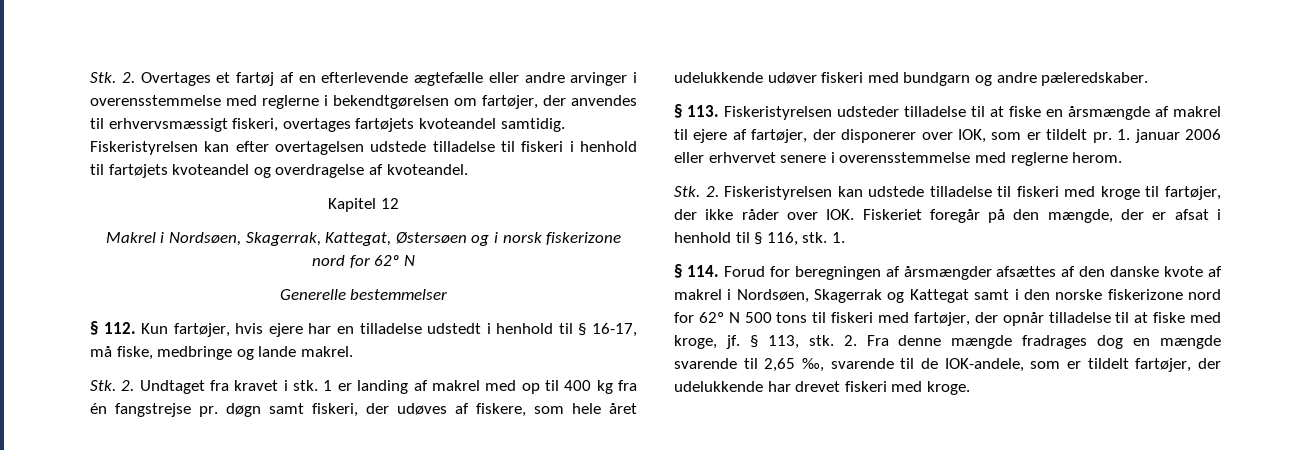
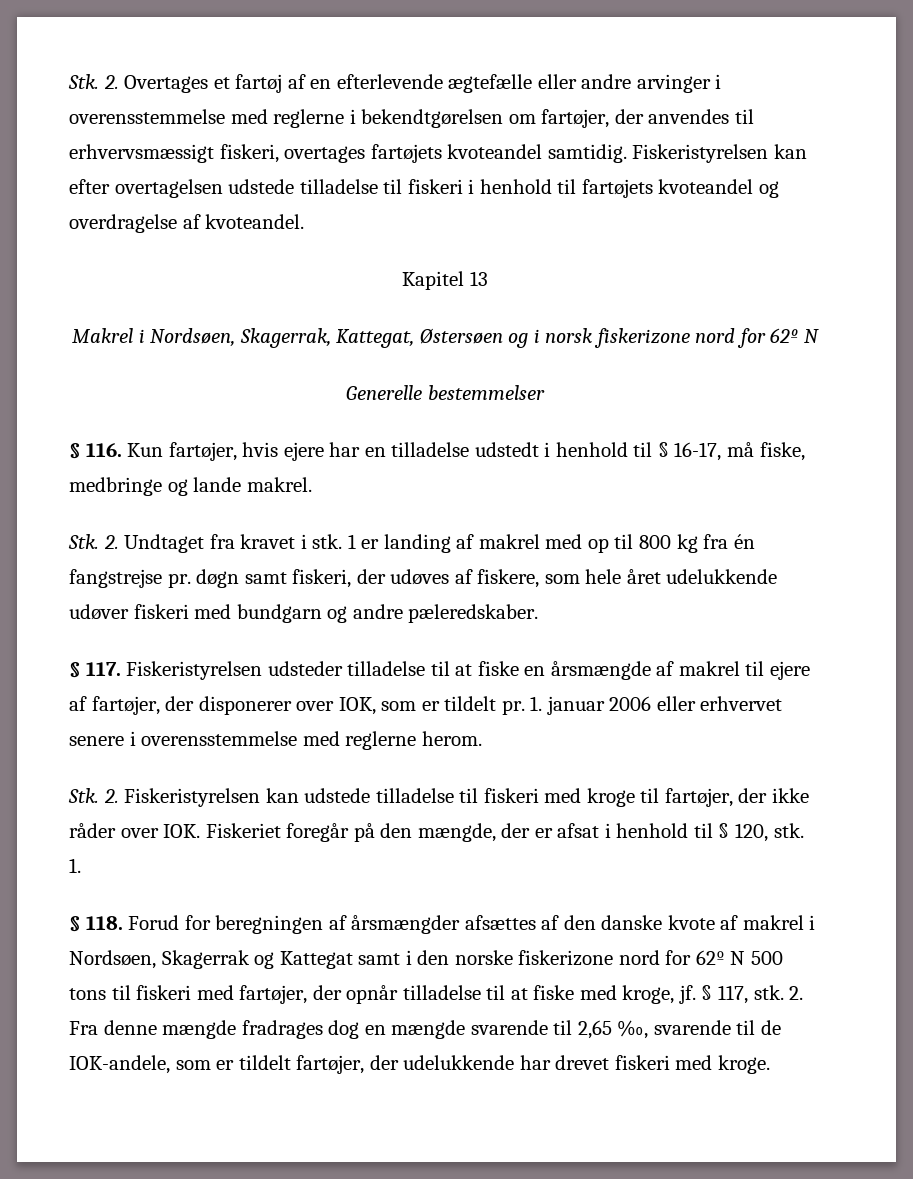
[380,198,399,209] 12 -> [469,271,488,286] 13
[103,322,136,334] 112. -> [85,443,122,457] 116.
[564,380,592,391] 400 -> [639,535,672,549] 800
[687,105,719,117] 113. -> [85,662,121,676] 117.
[766,232,798,246] 116, -> [735,823,769,842] 120,
[686,265,719,277] 114. -> [85,916,123,930] 118.
[767,335,799,349] 113, -> [718,985,749,1004] 117,

